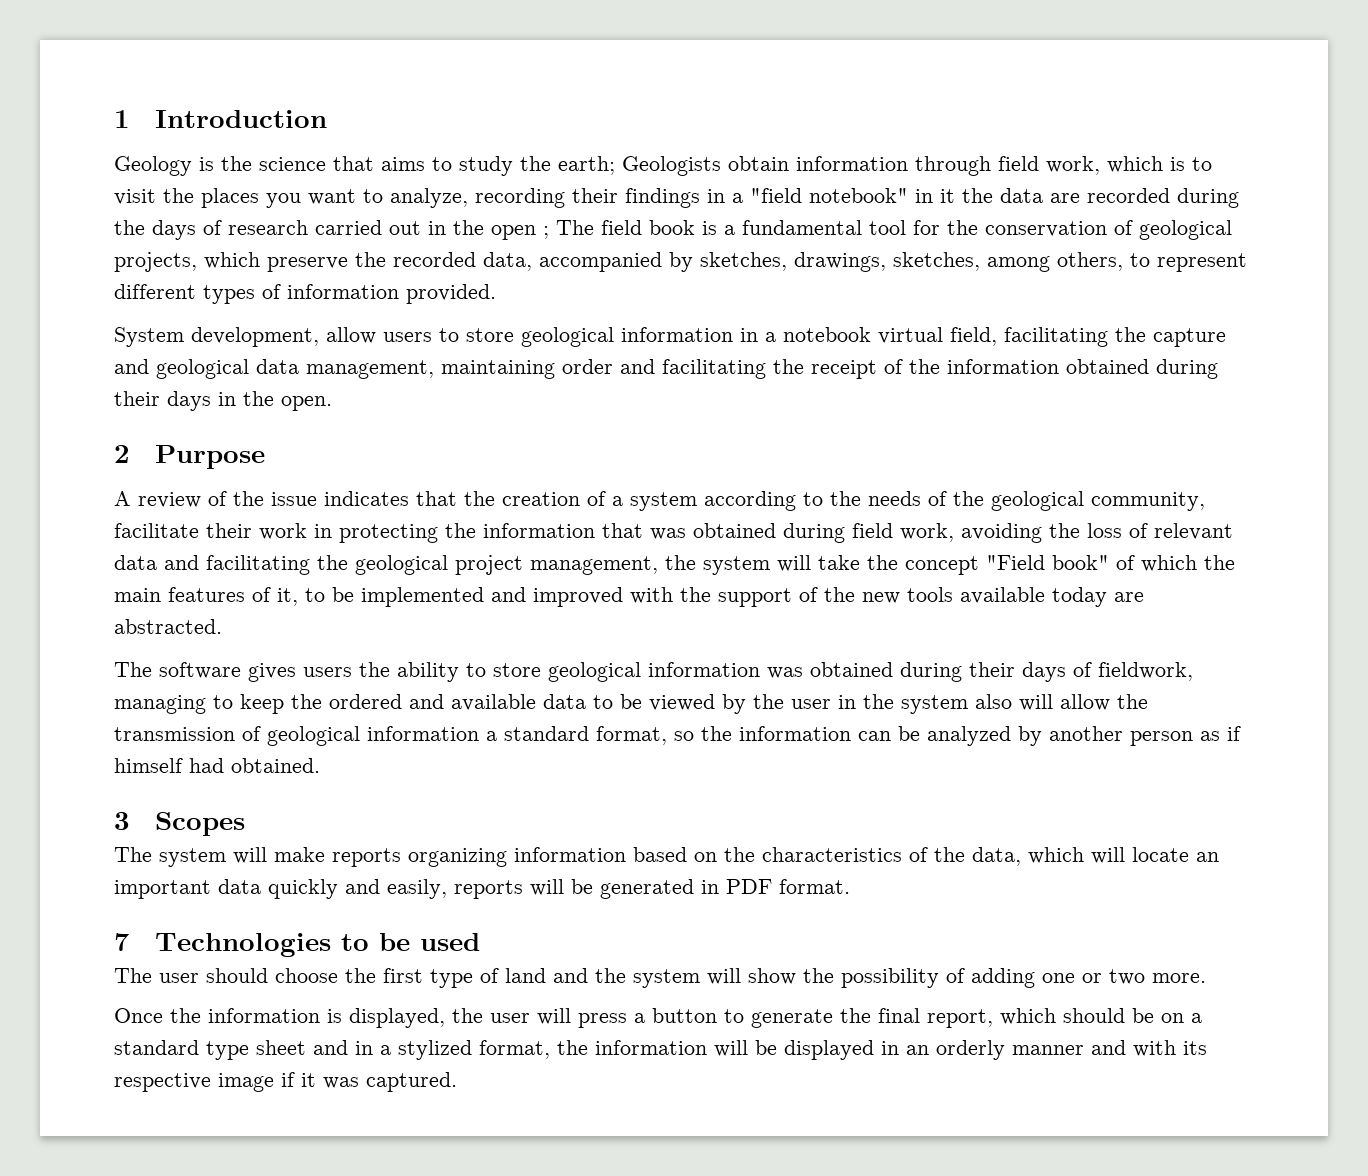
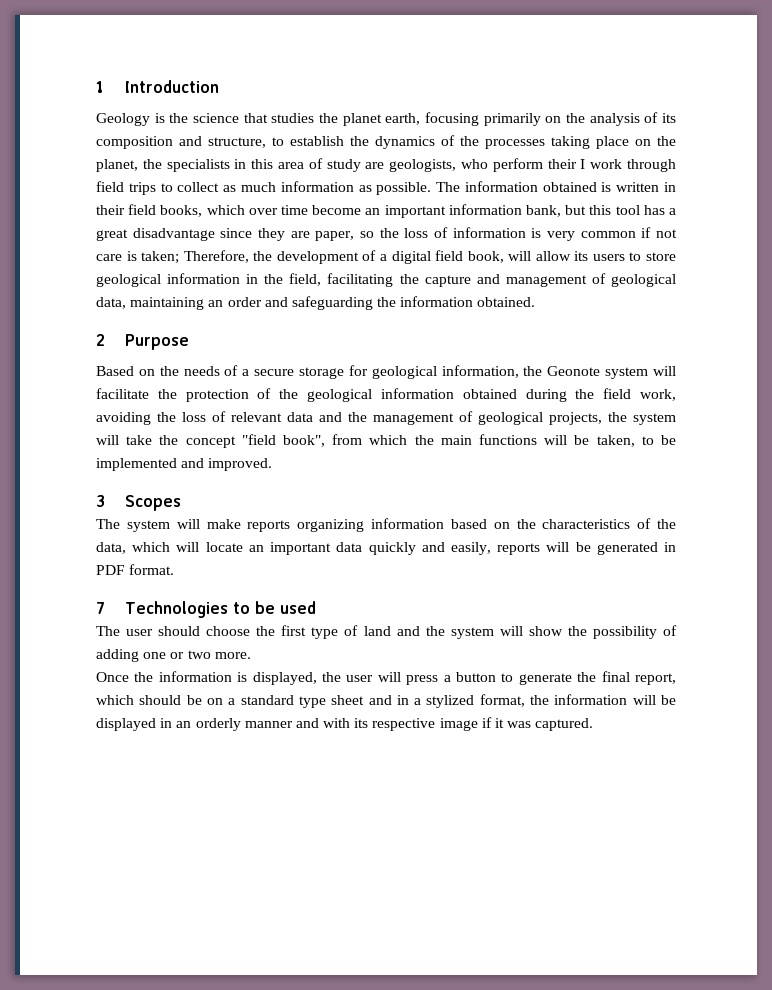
[381,156,1212,176] [114,188,1239,208] [114,220,1232,240] [114,252,1247,272] [114,284,496,304] [114,327,376,347] aims to study the earth; Geologists obtain information through field work, which is to visit the places you want to analyze, recording their findings in a "field notebook" in it the data are recorded during the days of research carried out in the open ; The field book is a fundamental tool for the conservation of geological projects, which preserve the recorded data, accompanied by sketches, drawings, sketches, among others, to represent different types of information provided. // System development, allow -> [271,112,676,126] [96,135,676,149] [96,158,677,172] [96,181,676,195] [96,204,676,218] [96,227,677,241] [96,250,589,264] studies the planet earth, focusing primarily on the analysis of its composition and structure, to establish the dynamics of the processes taking place on the planet, the specialists in this area of study are geologists, who perform their I work through field trips to collect as much information as possible. The information obtained is written in their field books, which over time become an important information bank, but this tool has a great disadvantage since they are paper, so the loss of information is very common if not care is taken; Therefore, the development of a digital field book, will allow its
[765,327,943,344] a notebook virtual -> [264,274,284,284] the
[156,359,1218,379] [114,391,332,411] [114,445,266,469] [114,491,1205,511] [114,523,845,543] geological data management, maintaining order and facilitating the receipt of the information obtained during their days in the open. // 2 Purpose // A review of the issue indicates that the creation of a system according to the needs of the geological community, facilitate their work in protecting the information that was obtained during -> [505,273,676,287] [96,296,536,310] [96,334,190,350] [96,365,676,379] [96,388,595,402] management of geological data, maintaining an order and safeguarding the information obtained. // 2 Purpose // Based on the needs of a secure storage for geological information, the Geonote system will facilitate the protection of the geological information obtained during the
[206,555,658,575] facilitating the geological project management, -> [348,411,602,425] the management of geological projects,
[986,555,1235,572] [114,587,1144,607] [114,619,222,634] [114,662,1193,682] [114,694,1148,714] [114,726,1241,746] [114,758,320,773] "Field book" of which the main features of it, to be implemented and improved with the support of the new tools available today are abstracted. // The software gives users the ability to store geological information was obtained during their days of fieldwork, managing to keep the ordered and available data to be viewed by the user in the system also will allow the transmission of geological information a standard format, so the information can be analyzed by another person as if himself had obtained. -> [241,434,676,447] [96,458,273,471] "field book", from which the main functions will be taken, to be implemented and improved.

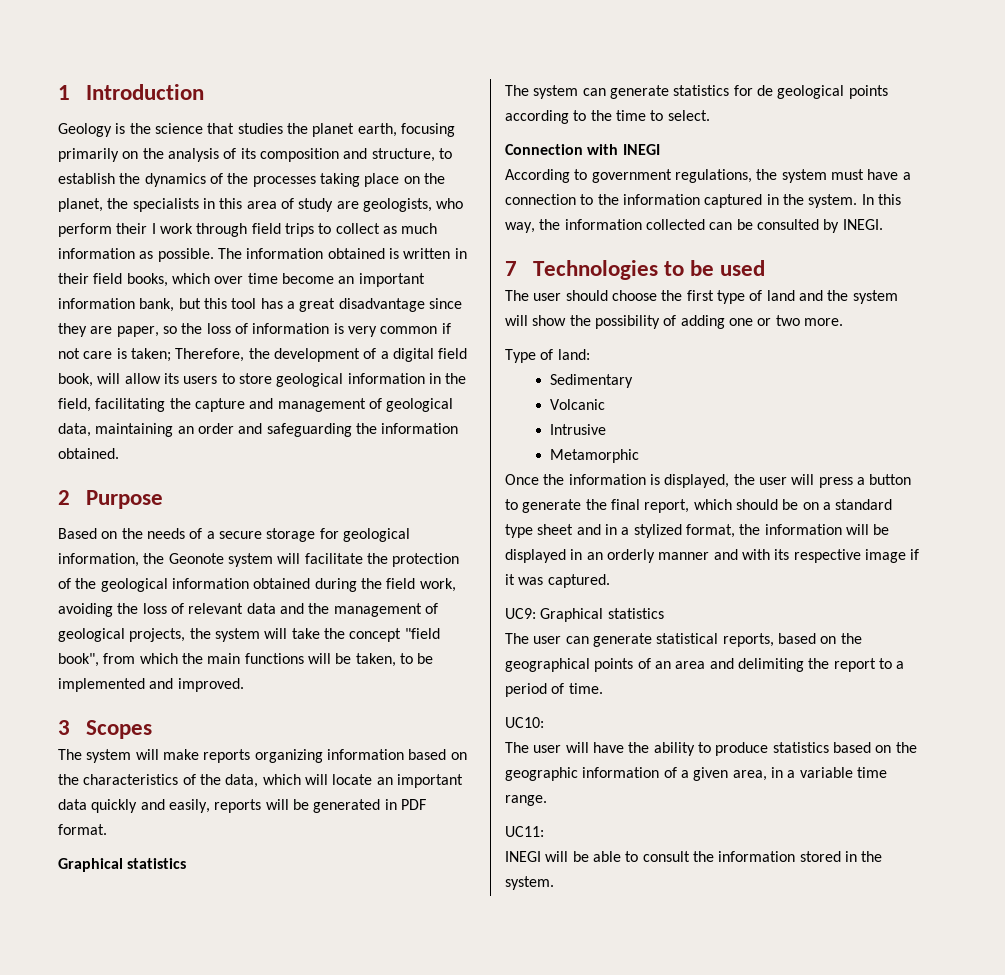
(175, 569) none -> [58,858,187,872] [505,85,888,99] [505,110,710,124] [505,144,660,155] [505,169,911,183] [505,194,901,208] [505,219,883,233] // Graphical statistics // The system can generate statistics for de geological points according to the time to select. // Connection with INEGI // According to government regulations, the system must have a connection to the information captured in the system. In this way, the information collected can be consulted by INEGI.
(251, 655) none -> [505,349,590,363] [550,374,634,388] [550,399,606,410] [550,424,607,435] [550,449,640,463] // Type of land: // Sedimentary // Volcanic // Intrusive // Metamorphic
(594, 724) none -> [505,608,664,622] [505,633,862,647] [505,658,905,672] [505,683,603,697] [505,717,544,728] [505,742,917,756] [505,767,887,781] [505,795,547,806] [505,826,544,837] [505,851,883,862] [505,876,554,890] // UC9: Graphical statistics // The user can generate statistical reports, based on the geographical points of an area and delimiting the report to a period of time. // UC10: // The user will have the ability to produce statistics based on the geographic information of a given area, in a variable time range. // UC11: // INEGI will be able to consult the information stored in the system.

